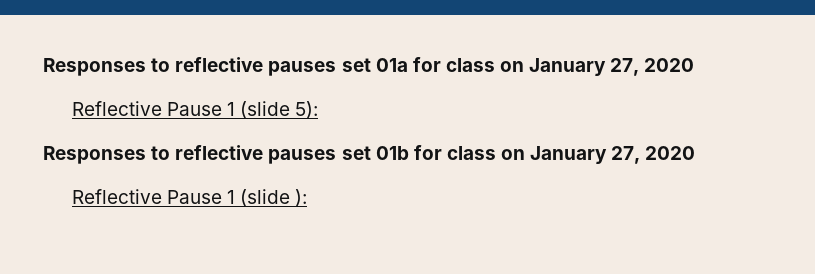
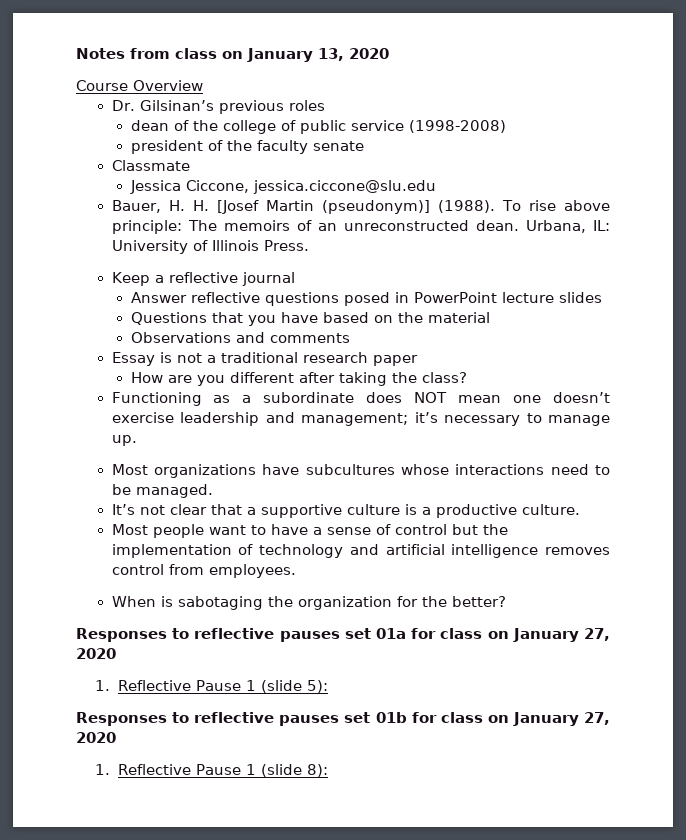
(43, 67) none -> [76,48,389,62] [76,80,203,91] [111,100,325,114] [130,120,506,134] [130,140,364,154] [111,160,190,171] [129,180,436,194] [111,200,610,214] [111,220,610,234] [111,240,309,254] [111,272,295,286] [130,292,602,306] [130,312,490,326] [130,332,350,343] [111,352,418,366] [130,372,467,386] [111,392,610,406] [111,412,610,426] [111,435,137,446] [111,464,610,478] [111,484,213,498] [111,504,580,518] [111,524,508,538] [111,544,610,558] [111,564,296,578] [111,596,506,610] Notes from class on January 13, 2020 // Course Overview // Dr. Gilsinan’s previous roles // dean of the college of public service (1998-2008) // president of the faculty senate // Classmate // Jessica Ciccone, jessica.ciccone@slu.edu // Bauer, H. H. [Josef Martin (pseudonym)] (1988). To rise above principle: The memoirs of an unreconstructed dean. Urbana, IL: University of Illinois Press. // Keep a reflective journal // Answer reflective questions posed in PowerPoint lecture slides // Questions that you have based on the material // Observations and comments // Essay is not a traditional research paper // How are you different after taking the class? // Functioning as a subordinate does NOT mean one doesn’t exercise leadership and management; it’s necessary to manage up. // Most organizations have subcultures whose interactions need to be managed. // It’s not clear that a supportive culture is a productive culture. // Most people want to have a sense of control but the implementation of technology and artificial intelligence removes control from employees. // When is sabotaging the organization for the better? //
(695, 65) none -> [95,680,111,691] 1.
[71,189,308,207] Reflective Pause 1 (slide ): -> [95,764,328,777] 1. Reflective Pause 1 (slide 8):

